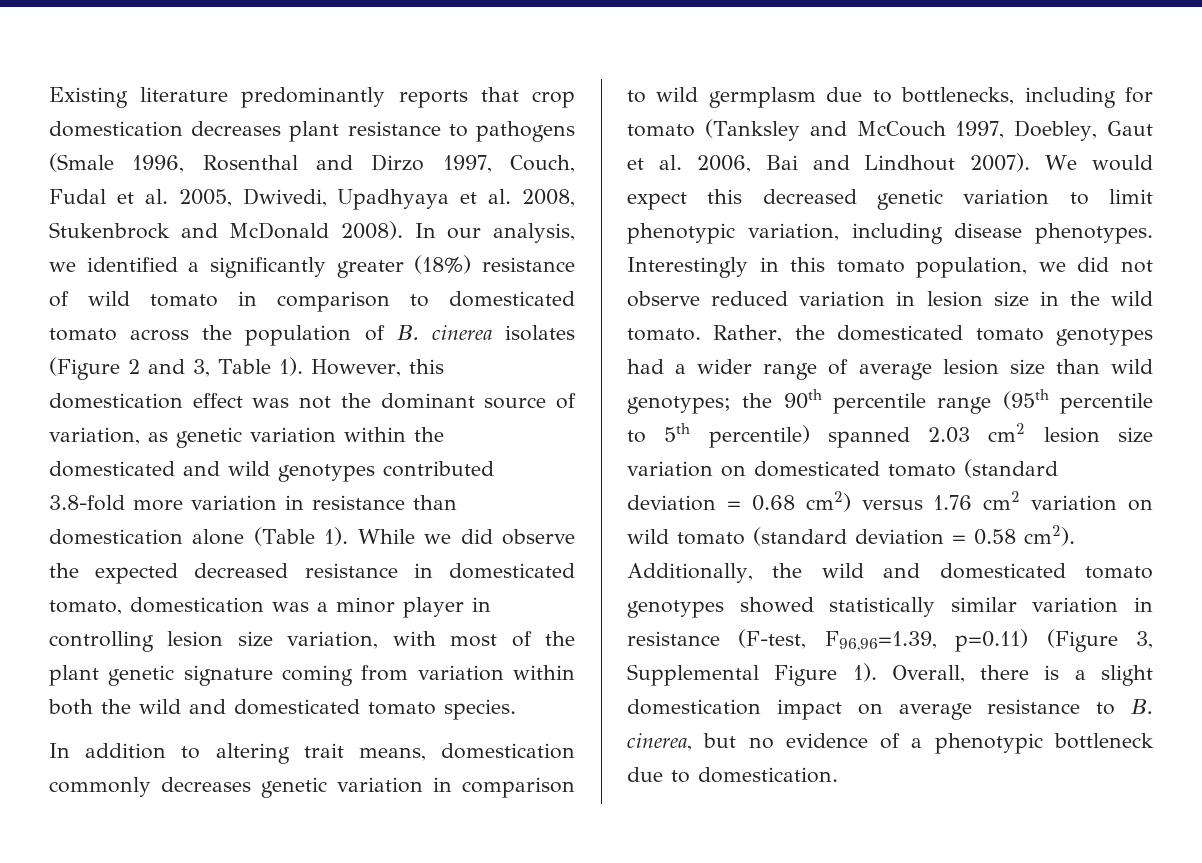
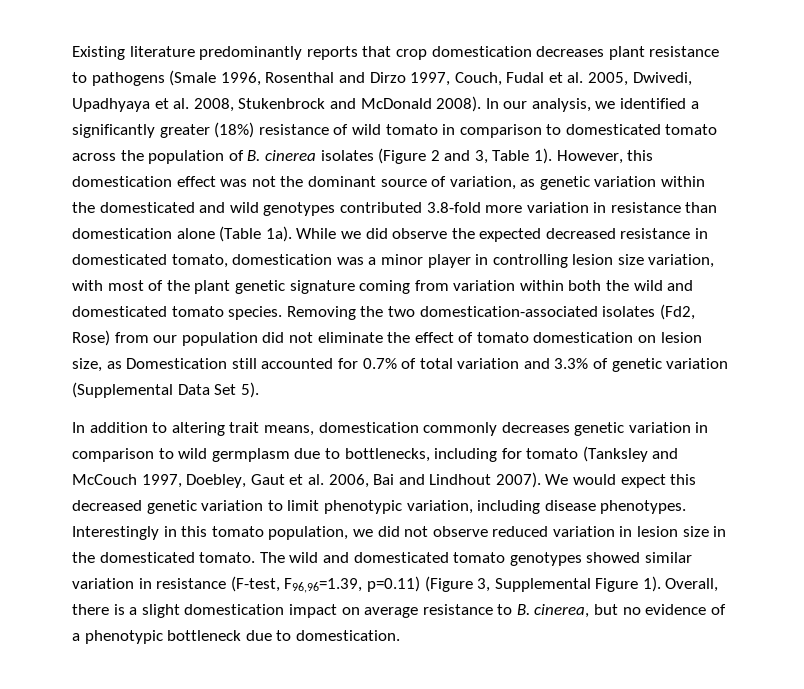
[324,527,349,546] 1). -> [265,226,292,242] 1a).
(516, 709) none -> [286,304,695,320] [72,330,702,346] [72,358,729,372] [72,382,259,398] Removing the two domestication-associated isolates (Fd2, Rose) from our population did not eliminate the effect of tomato domestication on lesion size, as Domestication still accounted for 0.7% of total variation and 3.3% of genetic variation (Supplemental Data Set 5).
[1111,291,1153,306] [627,325,1153,346] [627,359,1153,380] [627,389,1153,414] [627,423,1153,448] [627,459,1058,478] [627,491,1153,512] [627,525,1075,546] [627,563,803,583] wild tomato. Rather, the domesticated tomato genotypes had a wider range of average lesion size than wild genotypes; the 90th percentile range (95th percentile to 5th percentile) spanned 2.03 cm2 lesion size variation on domesticated tomato (standard deviation = 0.68 cm2) versus 1.76 cm2 variation on wild tomato (standard deviation = 0.58 cm2). Additionally, the -> [99,552,285,563] domesticated tomato. The
[829,597,936,617] statistically -> (641, 557) none

